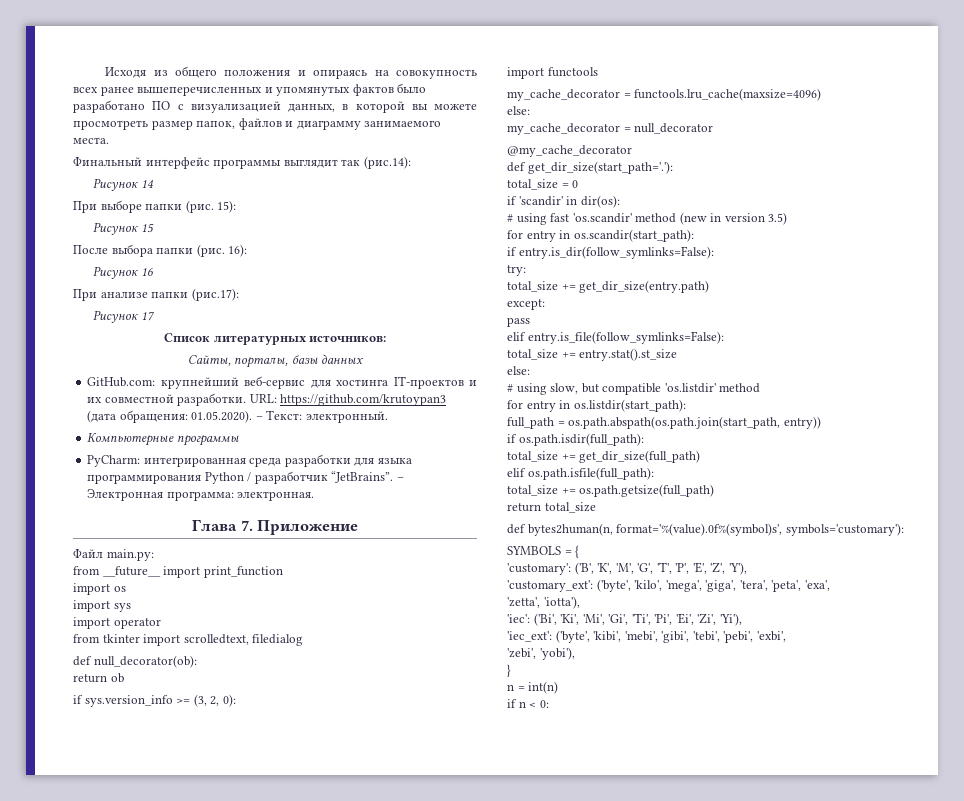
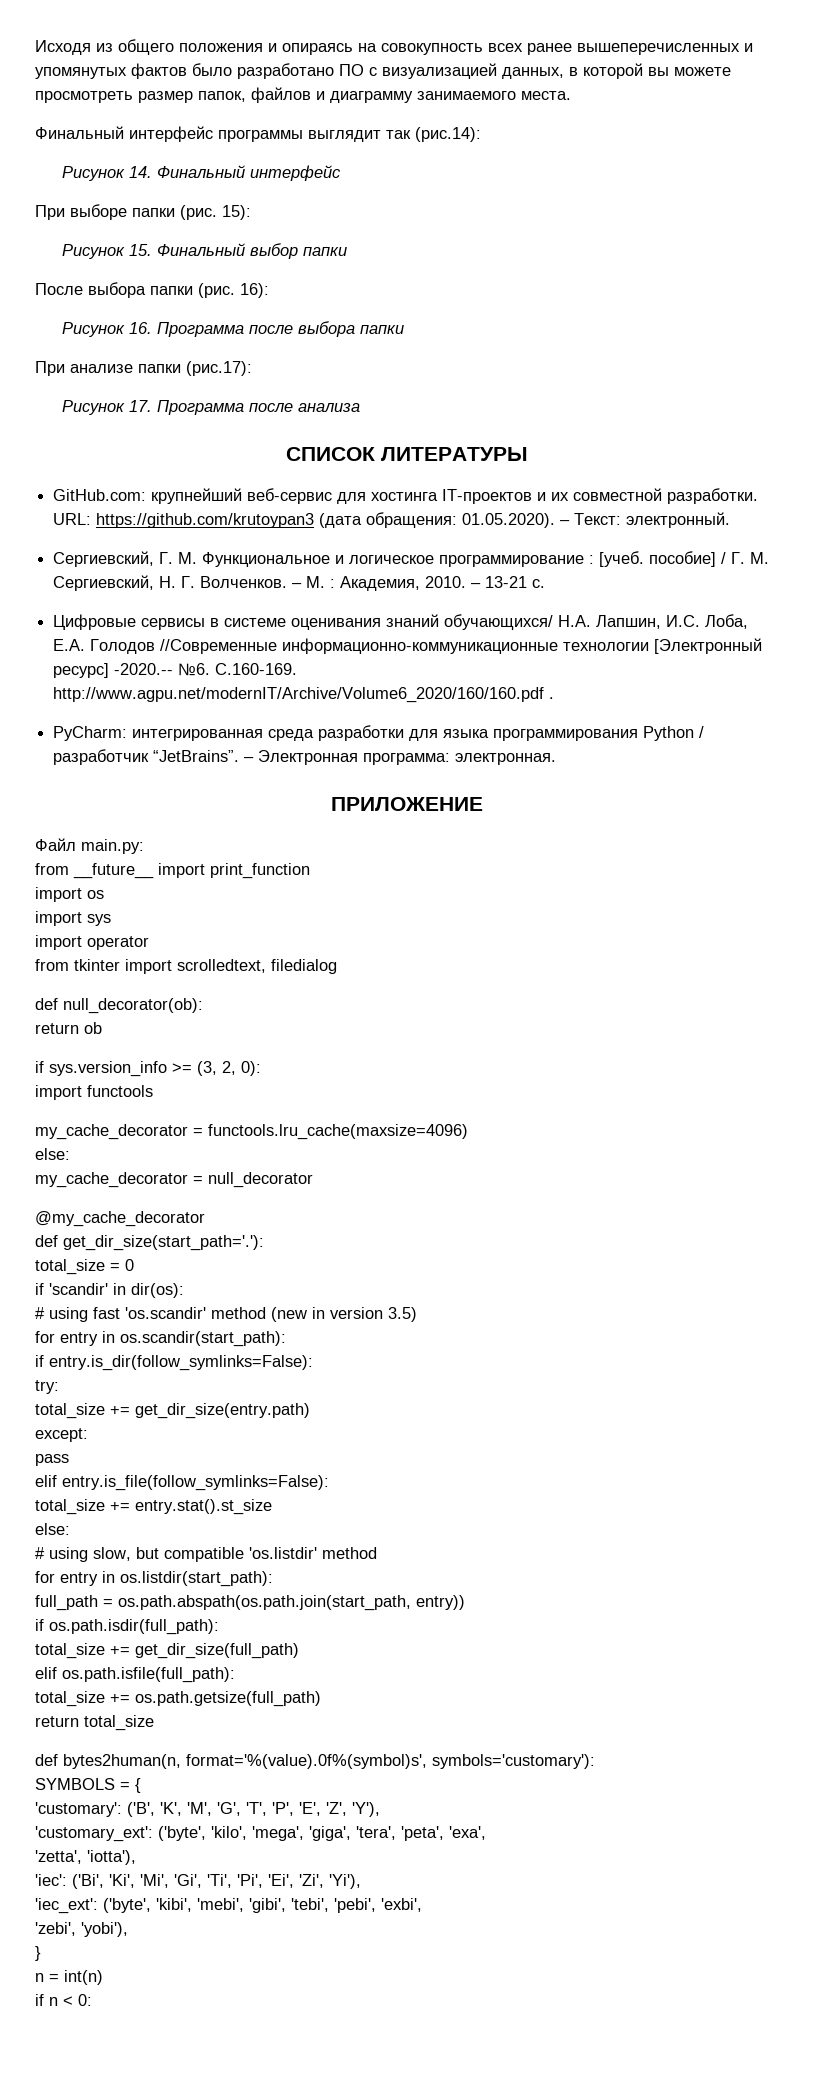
[140,179,154,188] 14 -> [129,165,342,181] 14. Финальный интерфейс
[140,224,154,233] 15 -> [129,243,348,259] 15. Финальный выбор папки
[140,267,154,276] 16 -> [129,321,405,337] 16. Программа после выбора папки
[140,312,155,321] [163,333,387,345] [187,354,364,368] 17 // Список литературных источников: // Сайты, порталы, базы данных -> [129,400,361,415] [286,447,528,461] 17. Программа после анализа // СПИСОК ЛИТЕРАТУРЫ
[87,433,239,446] Компьютерные программы -> [53,551,770,567] [53,575,546,591] [53,614,749,630] [53,638,763,654] [53,663,298,678] [53,687,555,703] Сергиевский, Г. М. Функциональное и логическое программирование : [учеб. пособие] / Г. М. Сергиевский, Н. Г. Волченков. – М. : Академия, 2010. – 13-21 с. // Цифровые сервисы в системе оценивания знаний обучающихся/ Н.А. Лапшин, И.С. Лоба, Е.А. Голодов //Современные информационно-коммуникационные технологии [Электронный ресурс] -2020.-- №6. С.160-169. http://www.agpu.net/modernIT/Archive/Volume6_2020/160/160.pdf .
[192,519,358,535] Глава 7. Приложение -> [331,797,483,811] ПРИЛОЖЕНИЕ

